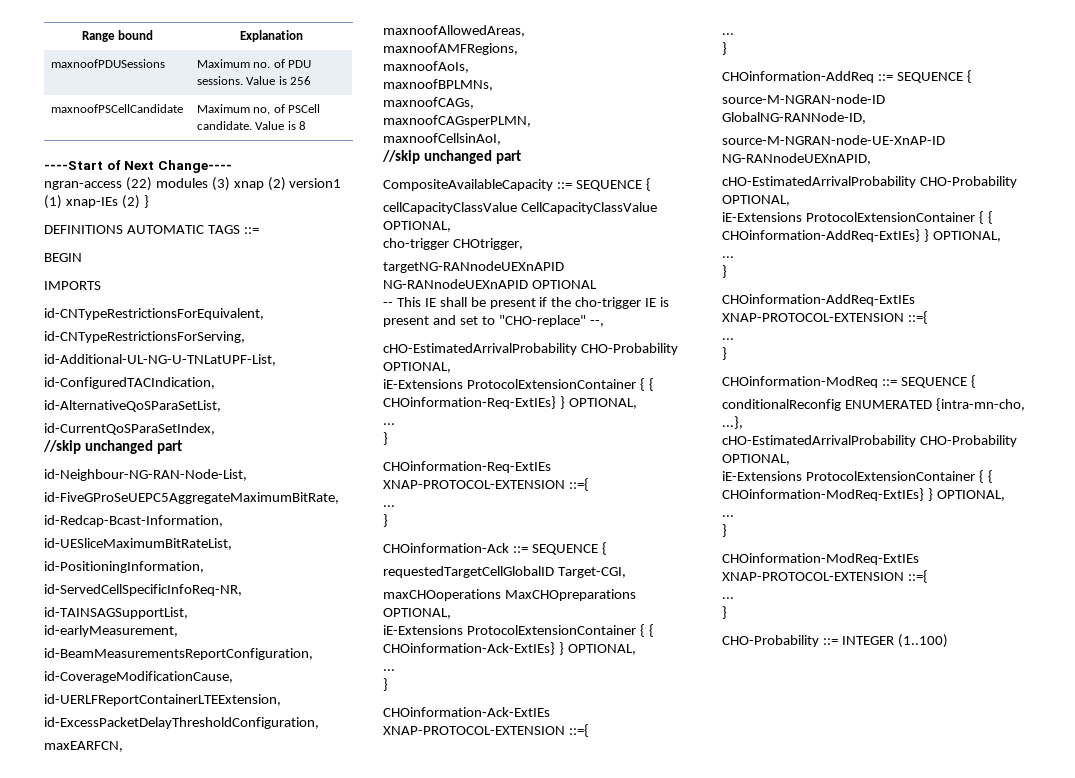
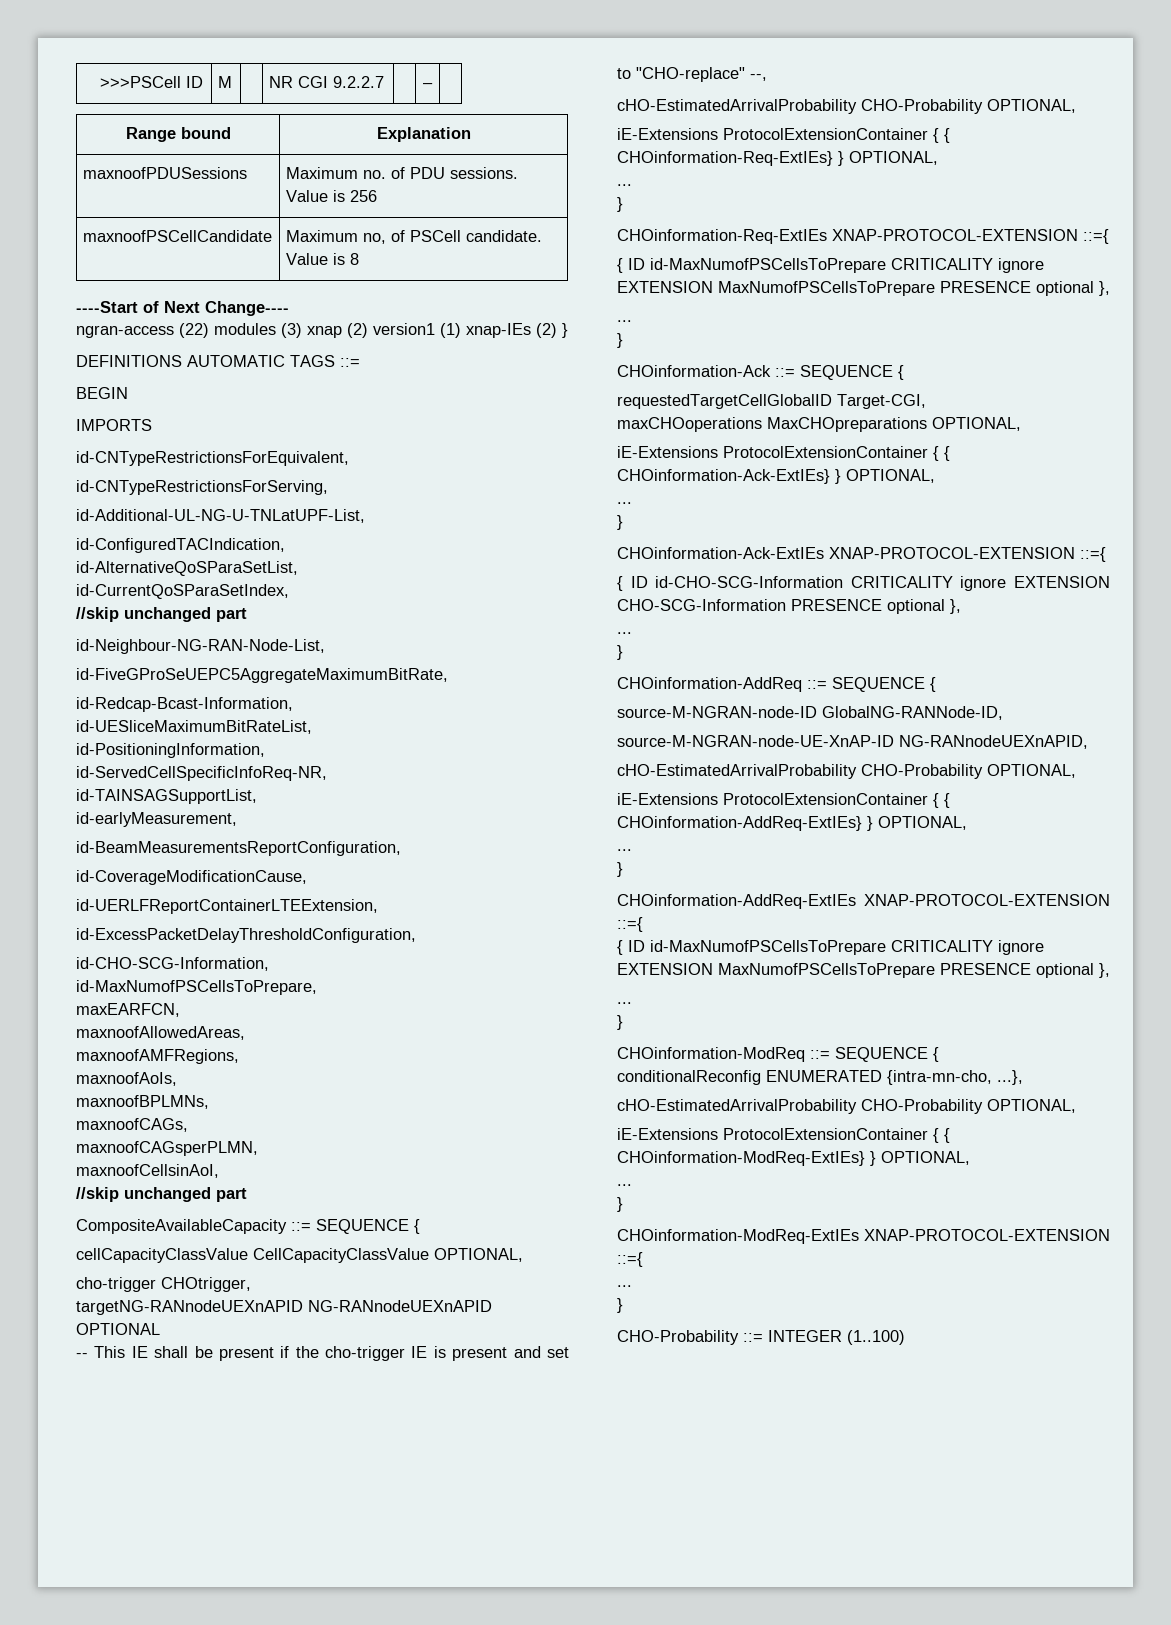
(81, 36) none -> [99,76,203,88] [217,76,232,88] [268,76,384,88] [423,83,433,88] >>>PSCell ID | M | | NR CGI 9.2.2.7 | | – | //
(319, 723) none -> [76,957,269,971] [76,980,317,995] // id-CHO-SCG-Information, // id-MaxNumofPSCellsToPrepare,
(589, 484) none -> [617,258,1044,273] [617,281,1110,296] // { ID id-MaxNumofPSCellsToPrepare CRITICALITY ignore EXTENSION MaxNumofPSCellsToPrepare PRESENCE optional },
(589, 730) none -> [617,576,1110,591] [617,599,961,614] // { ID id-CHO-SCG-Information CRITICALITY ignore EXTENSION CHO-SCG-Information PRESENCE optional },
(928, 317) none -> [617,940,1044,955] [617,963,1110,978] // { ID id-MaxNumofPSCellsToPrepare CRITICALITY ignore EXTENSION MaxNumofPSCellsToPrepare PRESENCE optional },

